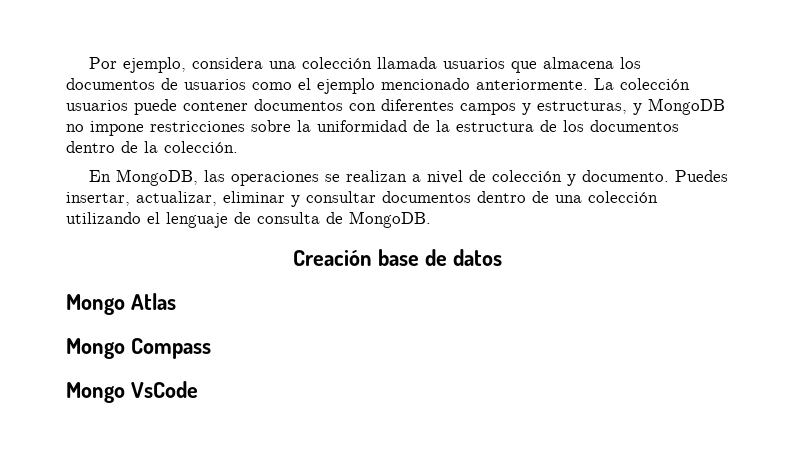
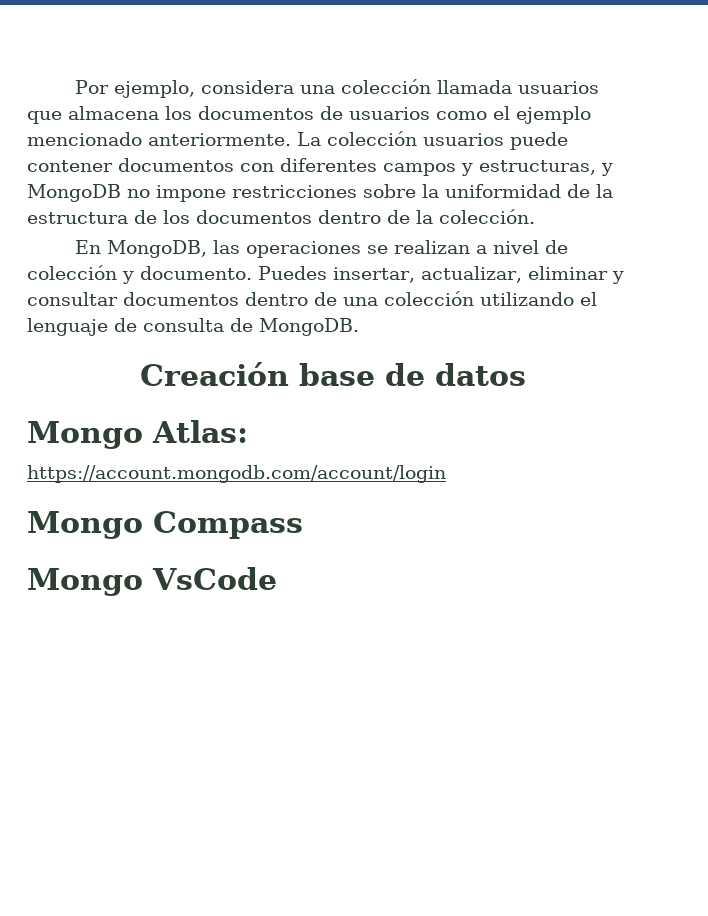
[130,293,176,310] Atlas -> [152,420,248,443] [27,465,446,483] Atlas: // https://account.mongodb.com/account/login

